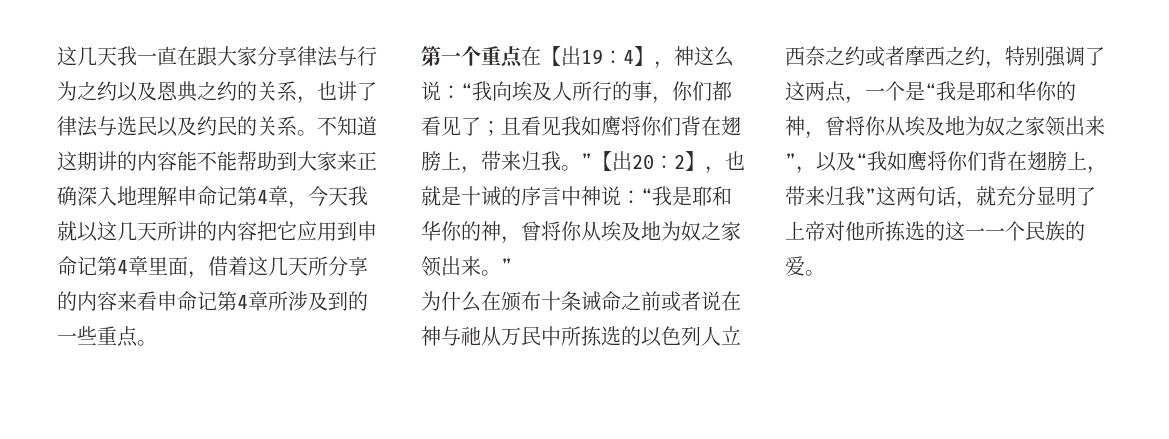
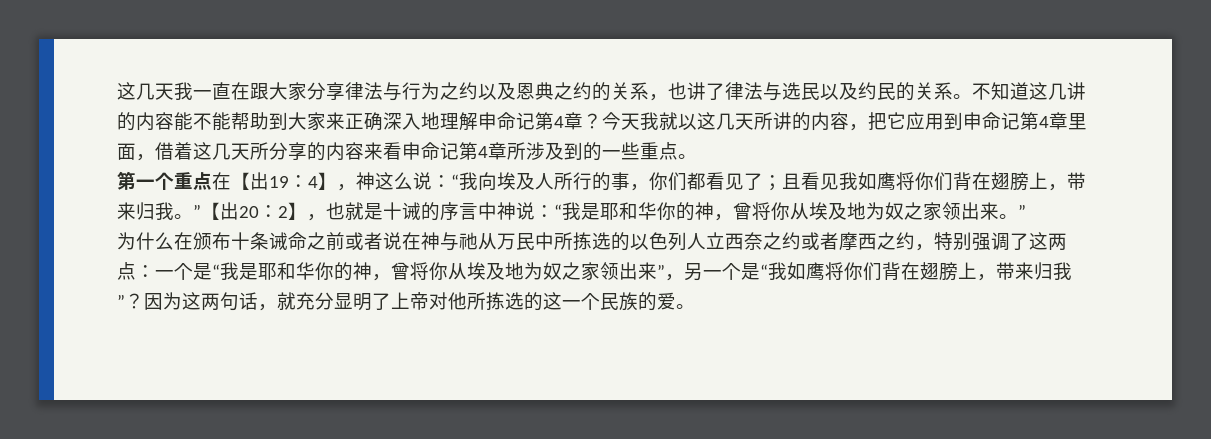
[77,151,97,171] 期 -> [1048,83,1067,100] 几
[288,201,308,209] ， -> [583,113,602,129] ？
(257, 231) none -> [849,124,868,131] ，
[845,96,865,104] ， -> [136,265,155,278] ：
[816,152,856,172] 以及 -> [684,263,760,281] 另一个是
(876, 196) none -> [125,292,182,310] ？因为
[985,228,1005,239] 一 -> (581, 304) none

